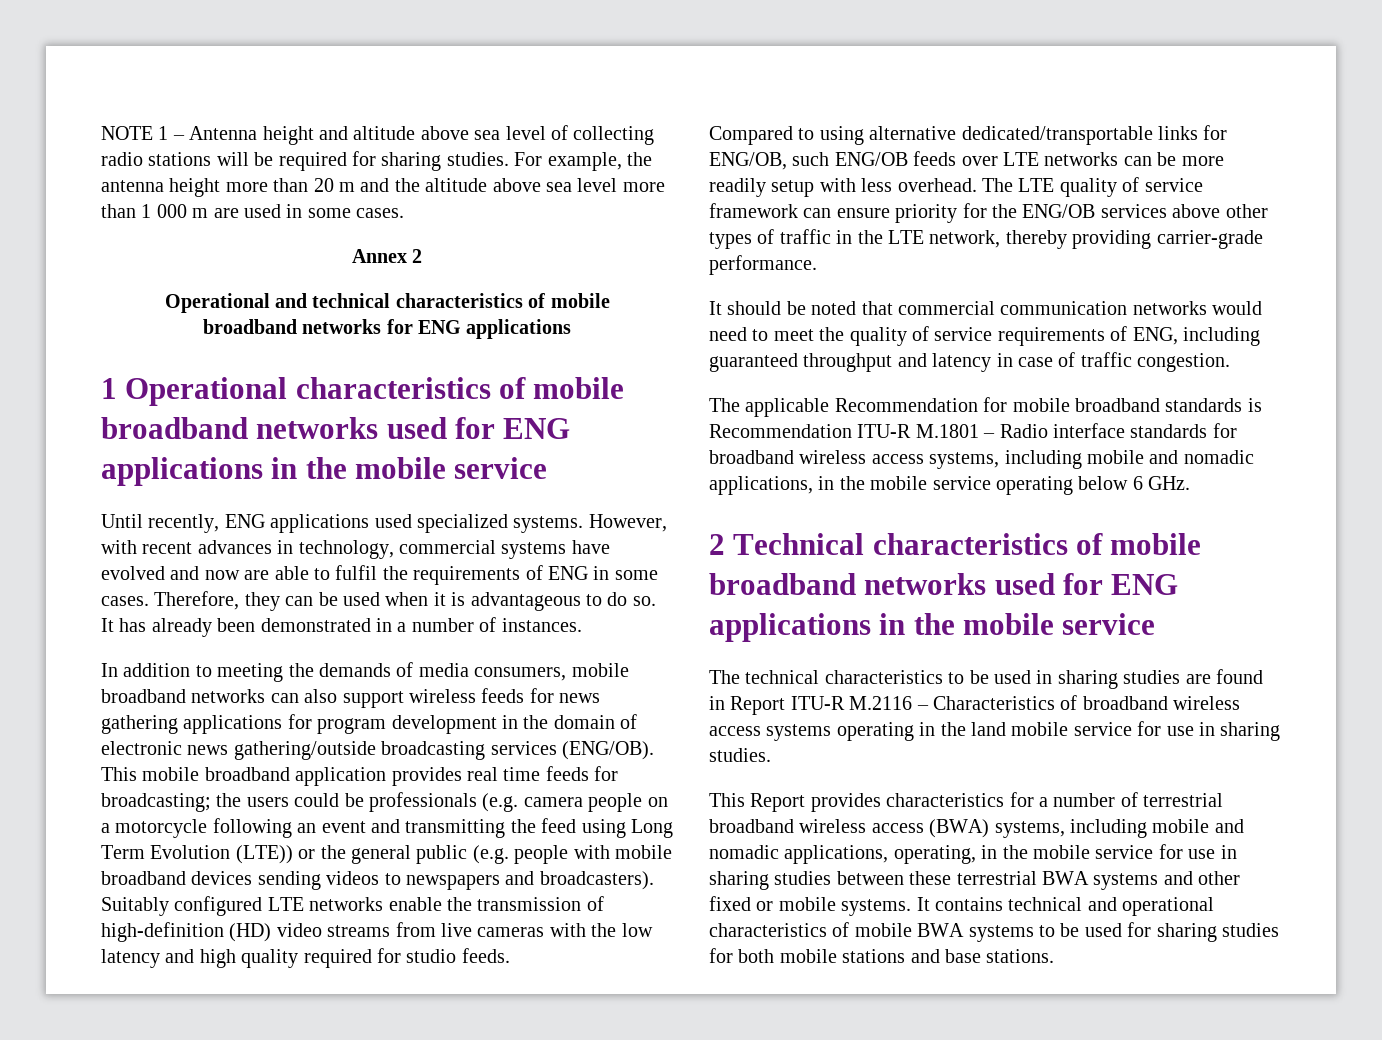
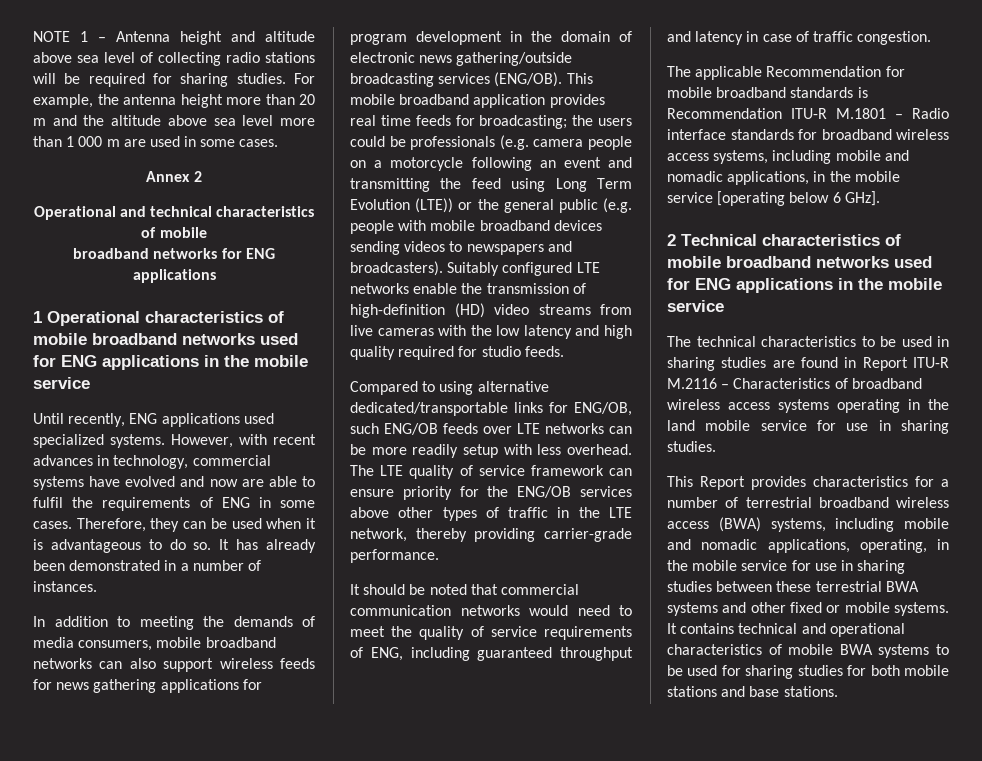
[996,476,1073,495] operating -> [717,191,786,206] [operating
[1148,476,1191,490] GHz. -> [844,191,880,206] GHz].

